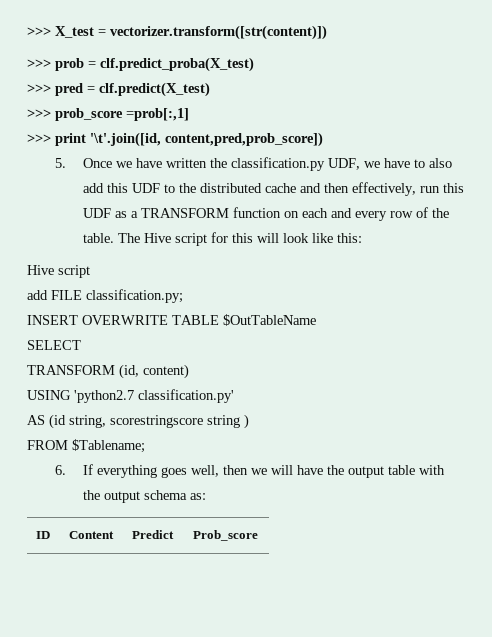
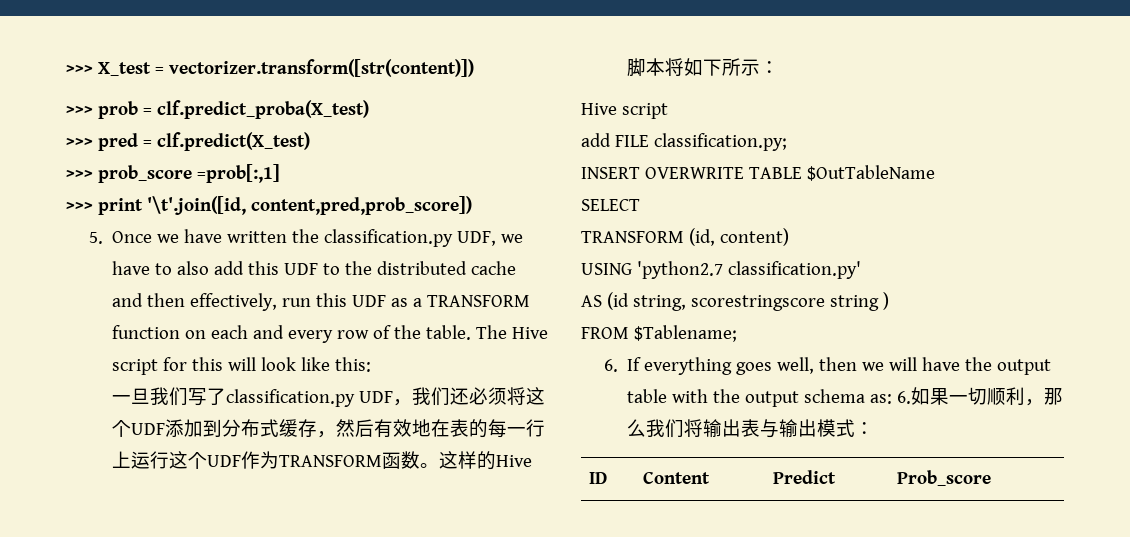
(363, 238) none -> [111,387,545,407] [111,419,545,438] [111,451,532,470] [626,58,779,77] // 一旦我们写了classification.py UDF，我们还必须将这个UDF添加到分布式缓存，然后有效地在表的每一行上运行这个UDF作为TRANSFORM函数。这样的Hive脚本将如下所示：
(207, 496) none -> [897,387,1064,406] [627,419,875,438] 6.如果一切顺利，那么我们将输出表与输出模式：

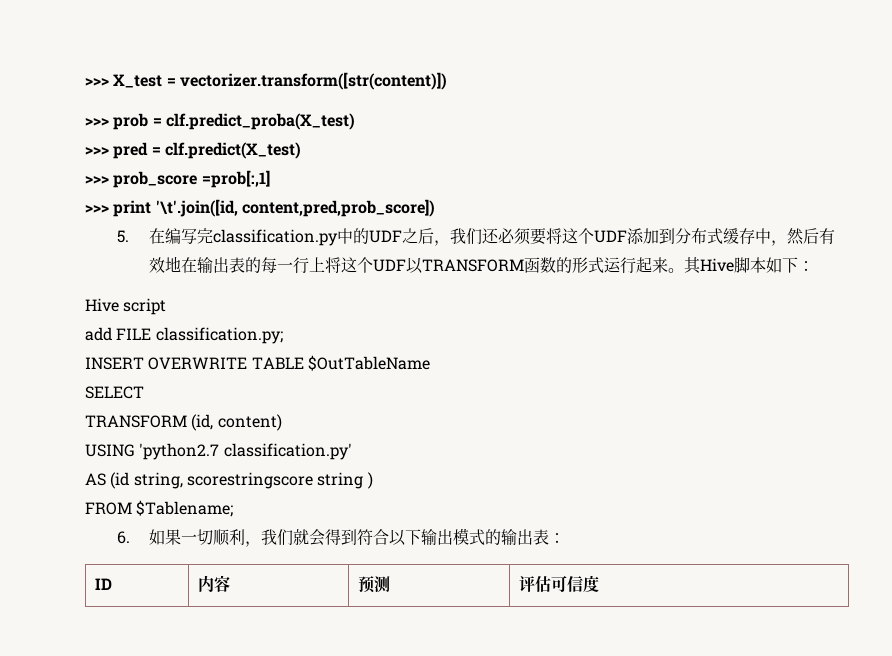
[112,229,524,247] [112,261,517,275] [112,293,531,311] [112,325,549,343] [112,357,372,375] [111,387,393,407] Once we have written the classification.py UDF, we have to also add this UDF to the distributed cache and then effectively, run this UDF as a TRANSFORM function on each and every row of the table. The Hive script for this will look like this: // 一旦我们写了classification.py UDF -> [148,228,434,246] 在编写完classification.py中的UDF之后
(507, 396) none -> [529,228,546,245] 要
(317, 428) none -> [754,228,771,244] 中
(450, 428) none -> [196,257,229,273] 输出
[130,451,279,469] 运行这个UDF作为 -> [324,257,423,274] 将这个UDF以
[419,451,532,470] [626,58,760,77] 。这样的Hive脚本将如下所示 -> [555,257,798,274] 的形式运行起来。其Hive脚本如下
[627,357,1052,375] [627,387,1064,407] [627,419,875,438] [589,472,608,484] [643,471,711,484] [773,470,837,484] [897,470,992,486] If everything goes well, then we will have the output table with the output schema as: 6.如果一切顺利，那么我们将输出表与输出模式： // ID | Content | Predict | Prob_score -> [148,528,565,547] [94,578,112,590] [197,575,230,592] [357,576,390,593] [518,575,599,593] 如果一切顺利，我们就会得到符合以下输出模式的输出表： // ID | 内容 | 预测 | 评估可信度

